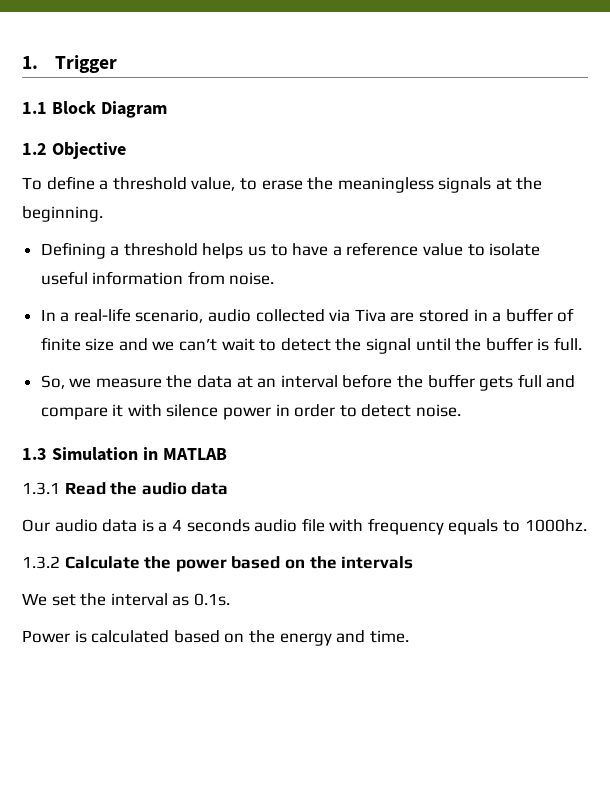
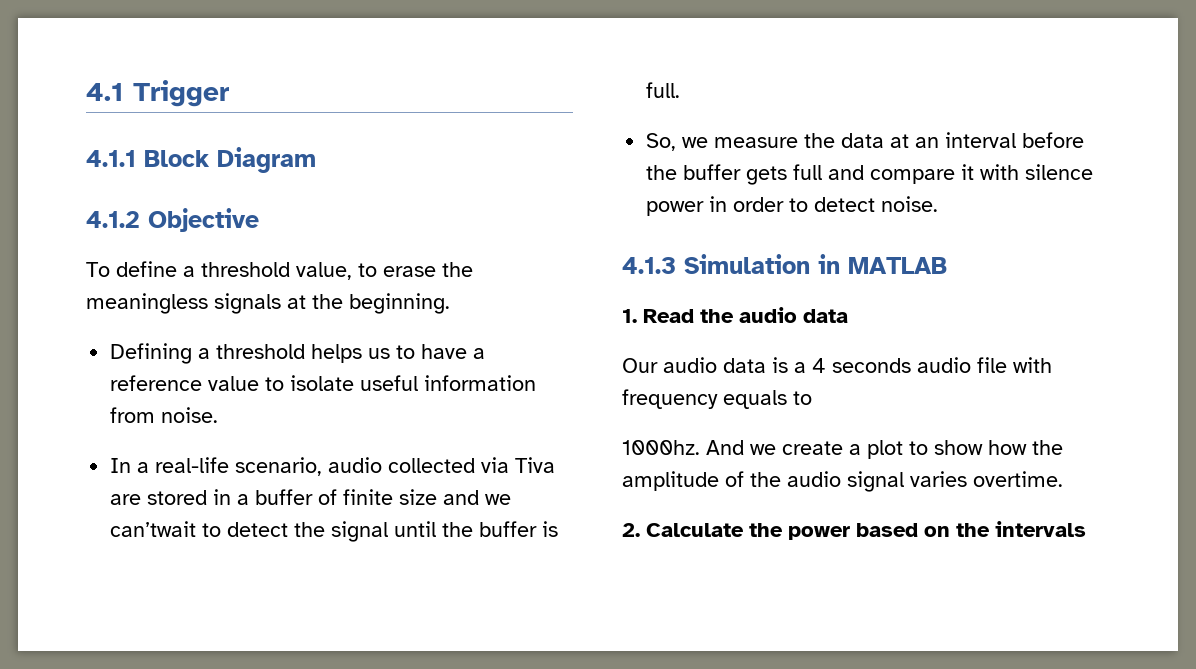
[22,56,38,69] 1. -> [86,83,124,101] 4.1
[22,102,47,114] 1.1 -> [86,150,136,167] 4.1.1
[22,143,47,155] 1.2 -> [86,211,140,228] 4.1.2
[179,338,255,351] can’t wait -> [110,521,197,537] can’twait
[22,448,47,460] 1.3 -> [622,257,676,274] 4.1.3
[22,482,60,495] 1.3.1 -> [622,309,637,323] 1.
(521, 526) none -> (812, 398) //
[22,556,60,569] // 1.3.2 -> [706,440,1063,459] [622,471,1063,492] [622,523,640,537] And we create a plot to show how the amplitude of the audio signal varies overtime. // 2.
[22,593,230,606] [22,630,409,646] // We set the interval as 0.1s. // Power is calculated based on the energy and time. -> (1086, 529) none

